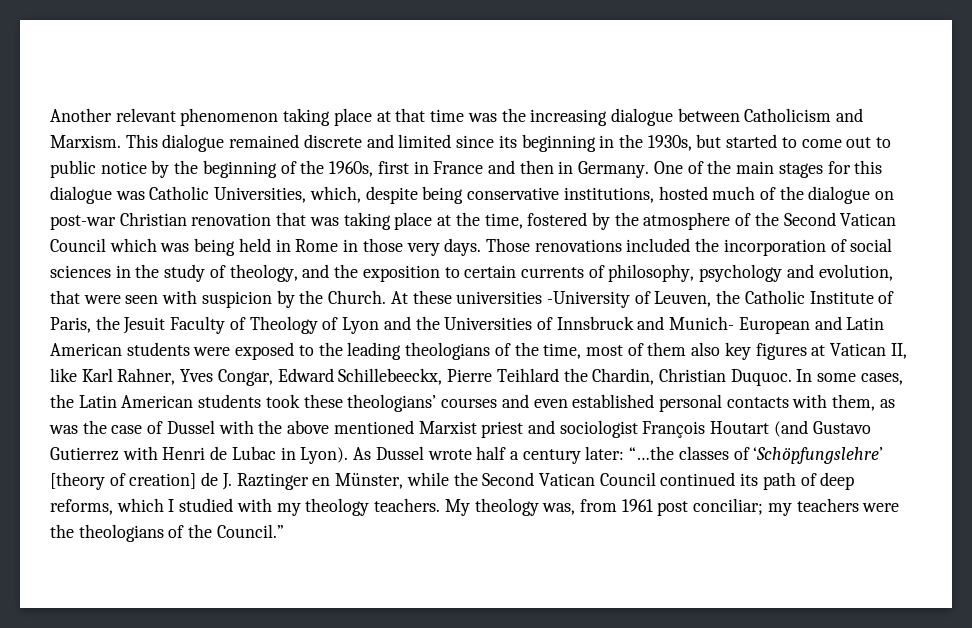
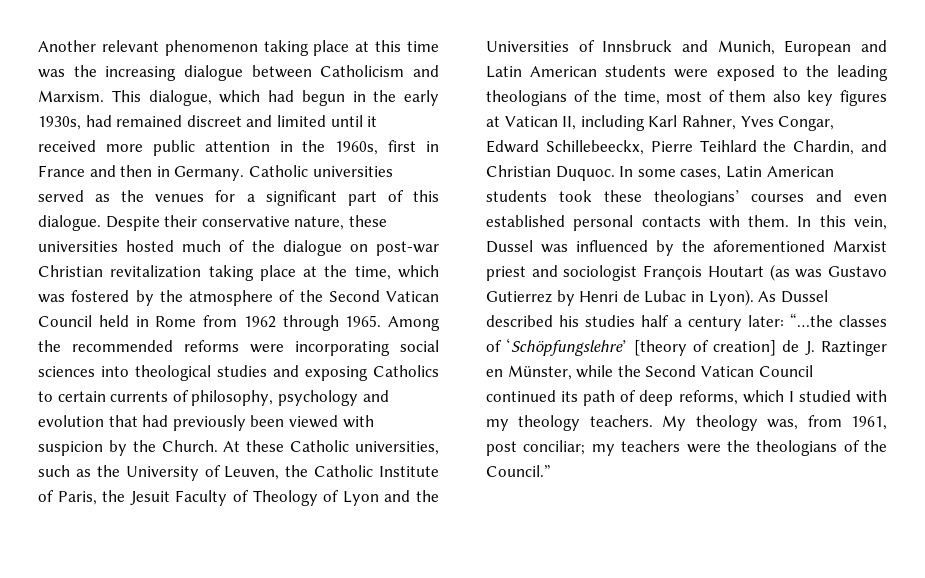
[395,108,426,122] that -> [375,40,402,52] this
[162,134,892,152] [50,160,297,178] dialogue remained discrete and limited since its beginning in the 1930s, but started to come out to public notice by the beginning of -> [148,90,439,106] [38,115,378,130] [38,140,293,156] dialogue, which had begun in the early 1930s, had remained discreet and limited until it received more public attention in
[653,160,883,178] [50,186,654,204] One of the main stages for this dialogue was Catholic Universities, which, despite being conservative institutions, -> [248,165,393,177] [38,190,439,206] [38,215,387,231] [38,241,118,252] Catholic universities served as the venues for a significant part of this dialogue. Despite their conservative nature, these universities
[191,212,339,226] renovation that was -> [110,265,202,278] revitalization
(523, 221) none -> [397,265,439,278] [38,294,65,303] which was
[109,238,893,256] [50,264,440,282] which was being held in Rome in those very days. Those renovations included the incorporation of social sciences in the study of theology, and the exposition -> [98,315,440,331] [38,340,439,356] [38,365,439,381] held in Rome from 1962 through 1965. Among the recommended reforms were incorporating social sciences into theological studies and exposing Catholics
[818,264,893,281] [50,290,159,304] evolution, that were seen -> [38,415,338,431] evolution that had previously been viewed
[456,291,630,308] universities -University -> [290,440,439,455] [38,465,199,481] Catholic universities, such as the University
[669,316,735,330] Munich- -> [717,40,775,55] Munich,
[50,368,77,382] like -> [580,115,645,131] including
(655, 376) none -> [861,140,887,152] and
[50,394,74,408] the -> (722, 174) none
[832,394,895,411] [49,420,414,434] them, as was the case of Dussel with the above mentioned -> [748,215,887,230] [486,240,825,256] them. In this vein, Dussel was influenced by the aforementioned
[773,420,808,437] (and -> [769,264,823,281] (as was
[122,446,158,460] with -> [556,290,575,306] by
[427,449,472,460] wrote -> [486,315,636,327] described his studies
[621,499,653,512] 1961 -> [851,416,887,430] 1961,

